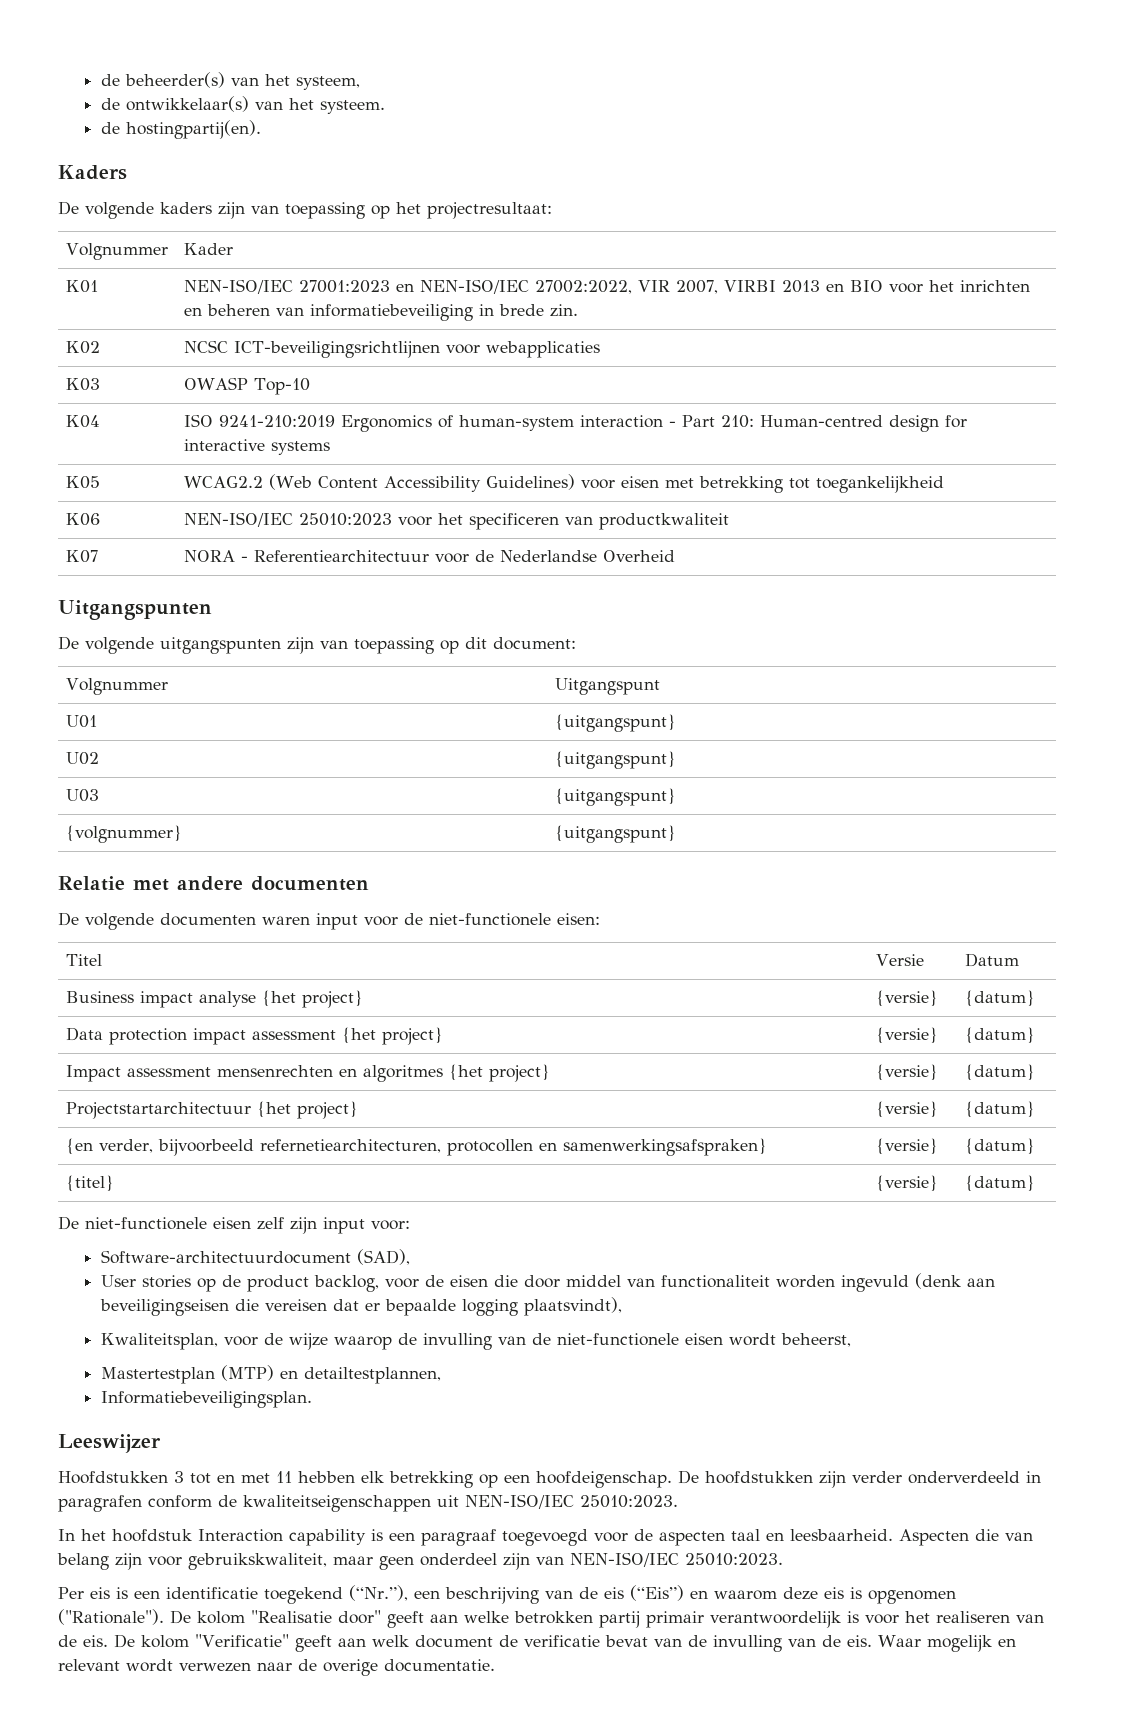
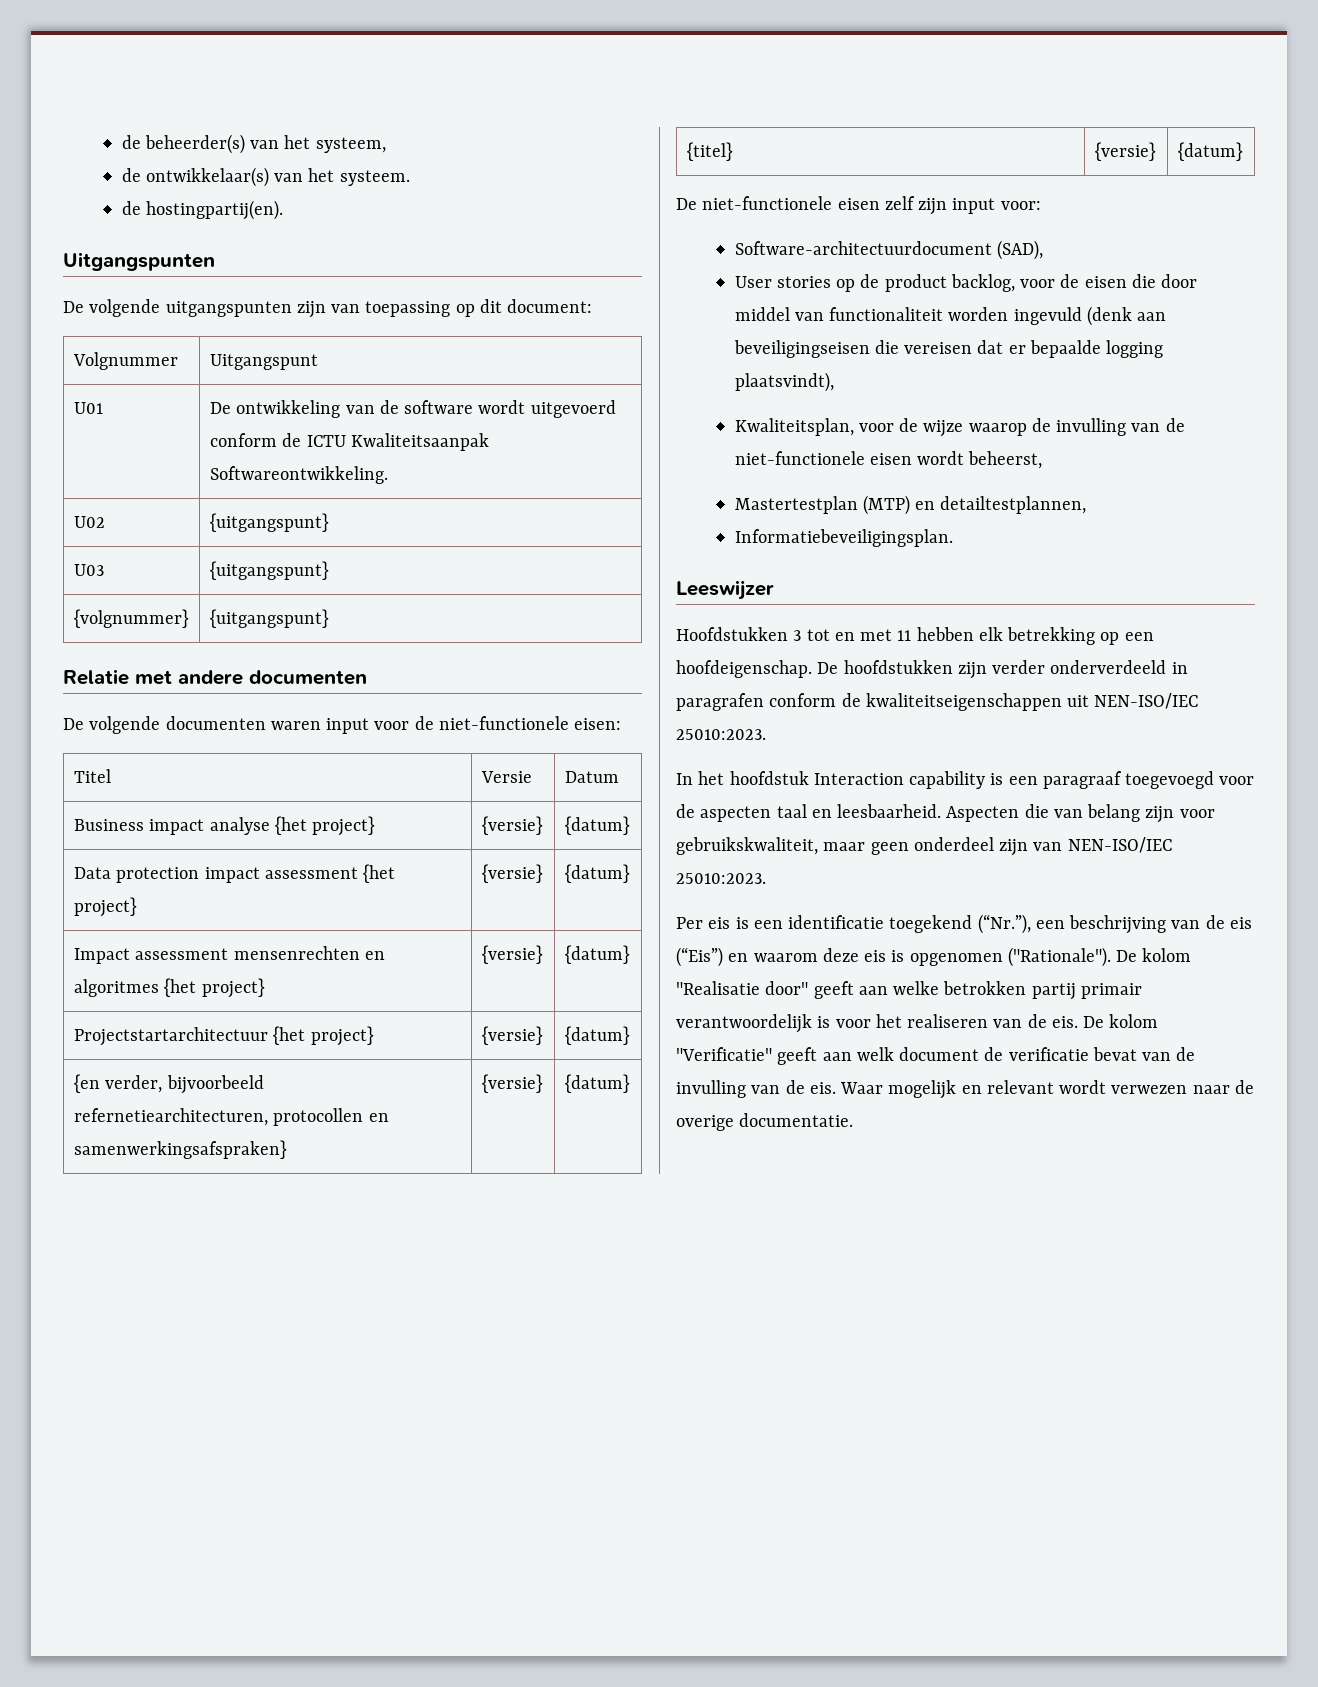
[58,165,127,180] [58,201,552,219] [65,243,168,260] [183,243,233,255] [65,280,98,293] [183,279,1030,294] [183,304,578,321] [65,341,100,354] [183,340,600,358] [65,378,100,391] [183,377,310,395] [65,415,100,428] [183,414,967,432] [183,439,330,455] [65,476,100,489] [183,474,944,493] [65,513,100,526] [183,512,729,530] [65,550,98,563] [183,550,675,563] // Kaders // De volgende kaders zijn van toepassing op het projectresultaat: // Volgnummer | Kader // K01 | NEN-ISO/IEC 27001:2023 en NEN-ISO/IEC 27002:2022, VIR 2007, VIRBI 2013 en BIO voor het inrichten en beheren van informatiebeveiliging in brede zin. // K02 | NCSC ICT-beveiligingsrichtlijnen voor webapplicaties // K03 | OWASP Top-10 // K04 | ISO 9241-210:2019 Ergonomics of human-system interaction - Part 210: Human-centred design for interactive systems // K05 | WCAG2.2 (Web Content Accessibility Guidelines) voor eisen met betrekking tot toegankelijkheid // K06 | NEN-ISO/IEC 25010:2023 voor het specificeren van productkwaliteit // K07 | NORA - Referentiearchitectuur voor de Nederlandse Overheid -> (283, 210) none
[554,714,676,732] {uitgangspunt} -> [209,400,616,418] [209,433,489,451] [209,466,388,484] De ontwikkeling van de software wordt uitgevoerd conform de ICTU Kwaliteitsaanpak Softwareontwikkeling.

